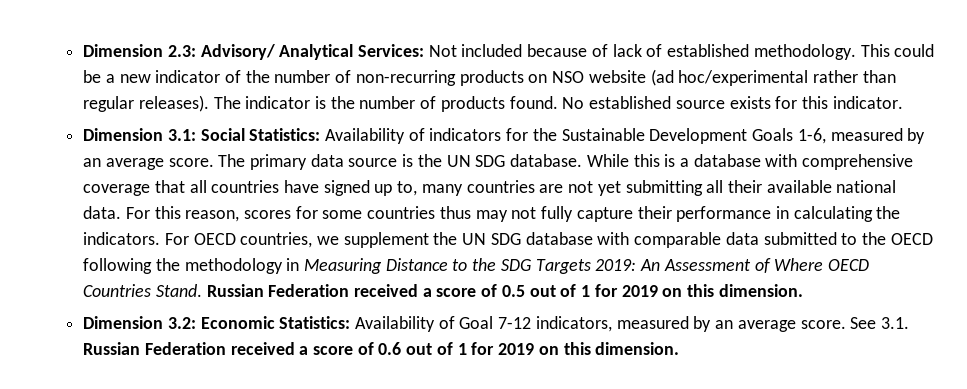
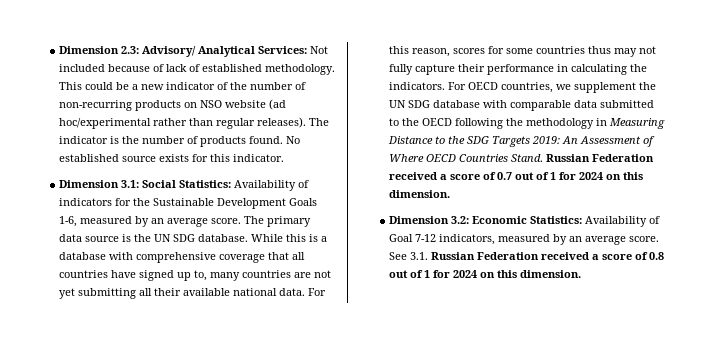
[501,284,658,297] 0.5 out of 1 for 2019 -> [497,172,604,180] 0.7 out of 1 for 2024
[378,342,535,355] 0.6 out of 1 for 2019 -> [649,252,665,260] [389,270,478,278] 0.8 out of 1 for 2024

